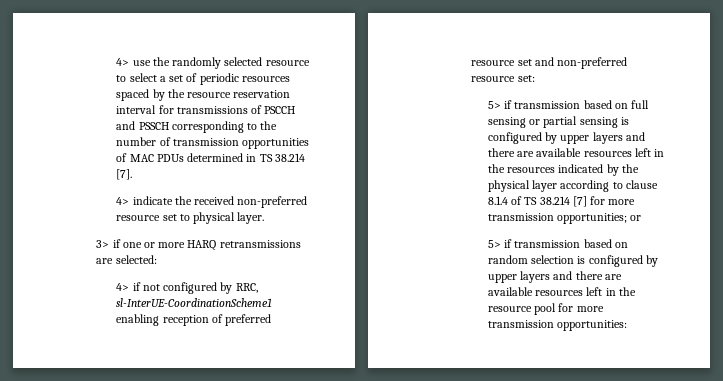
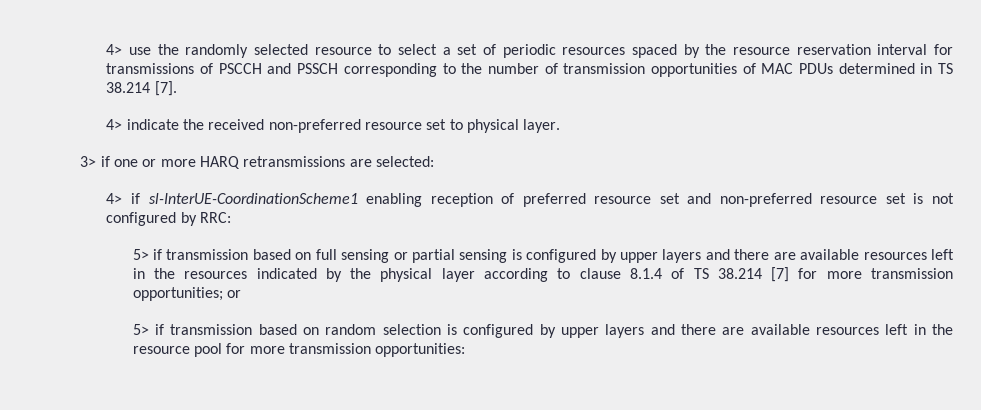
[142,282,258,294] not configured by RRC, -> (140, 198) none
[517,75,535,82] set: -> [885,193,955,204] [106,212,232,226] set is not configured by RRC:

